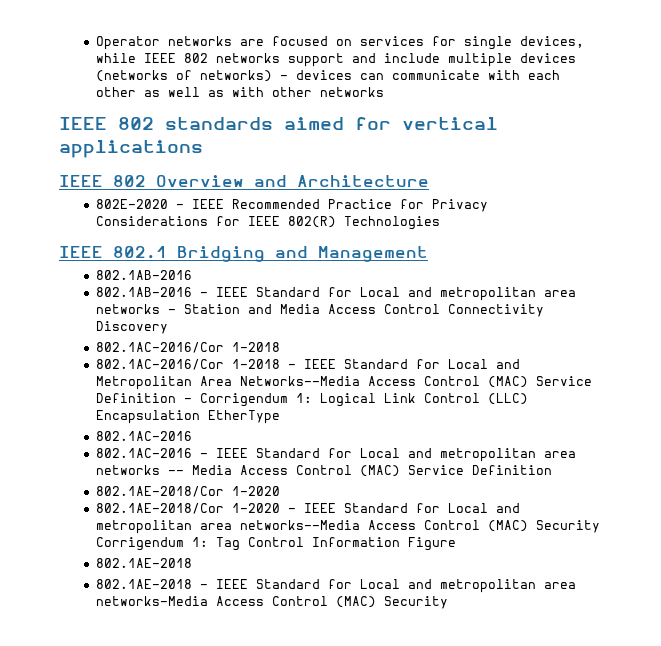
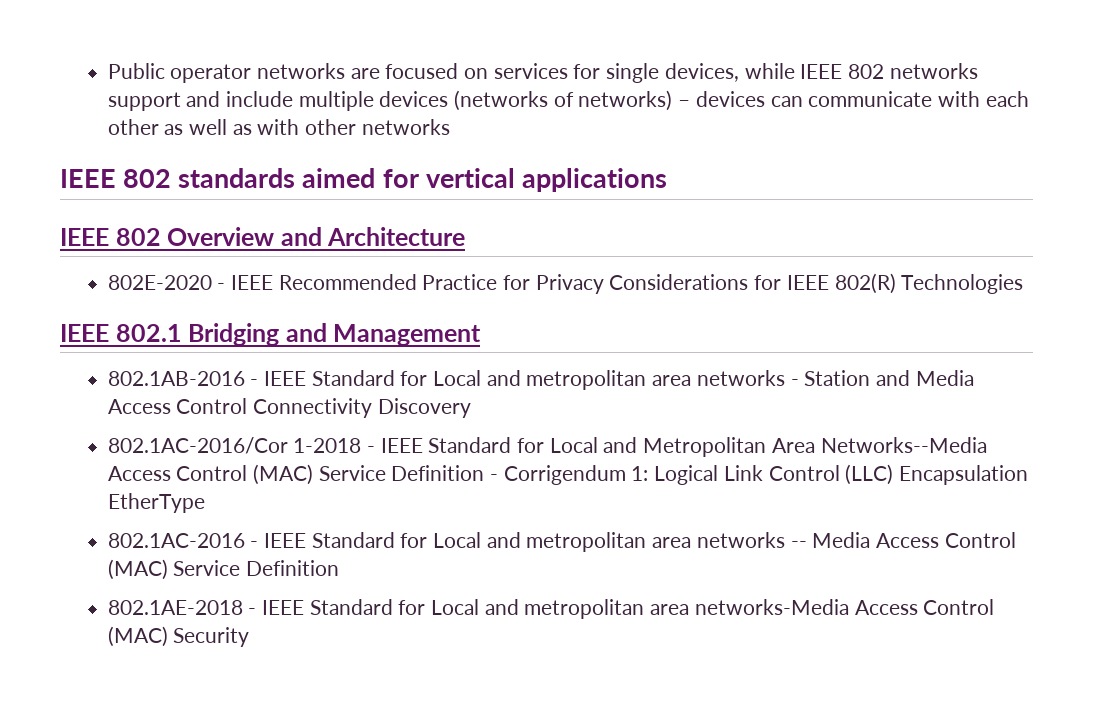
[95,36,160,50] Operator -> [107,63,252,83] Public operator
[95,287,192,297] // 802.1AB-2016 -> (245, 378) none
[95,359,280,370] // 802.1AC-2016/Cor 1-2018 -> (362, 445) none
[95,448,192,458] // 802.1AC-2016 -> (245, 540) none
[95,486,280,497] [95,503,520,514] [95,520,600,534] [95,537,456,551] [95,558,192,568] // 802.1AE-2018/Cor 1-2020 // 802.1AE-2018/Cor 1-2020 - IEEE Standard for Local and metropolitan area networks--Media Access Control (MAC) Security Corrigendum 1: Tag Control Information Figure // 802.1AE-2018 -> (340, 568) none

